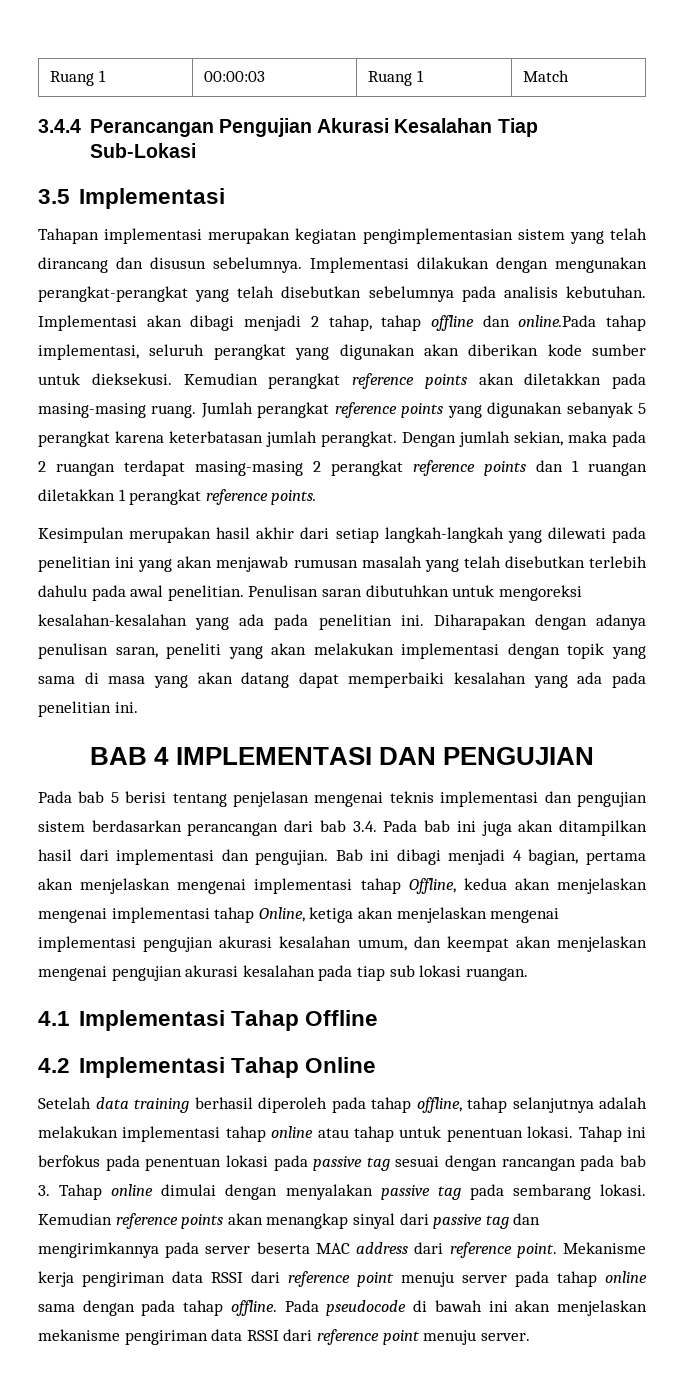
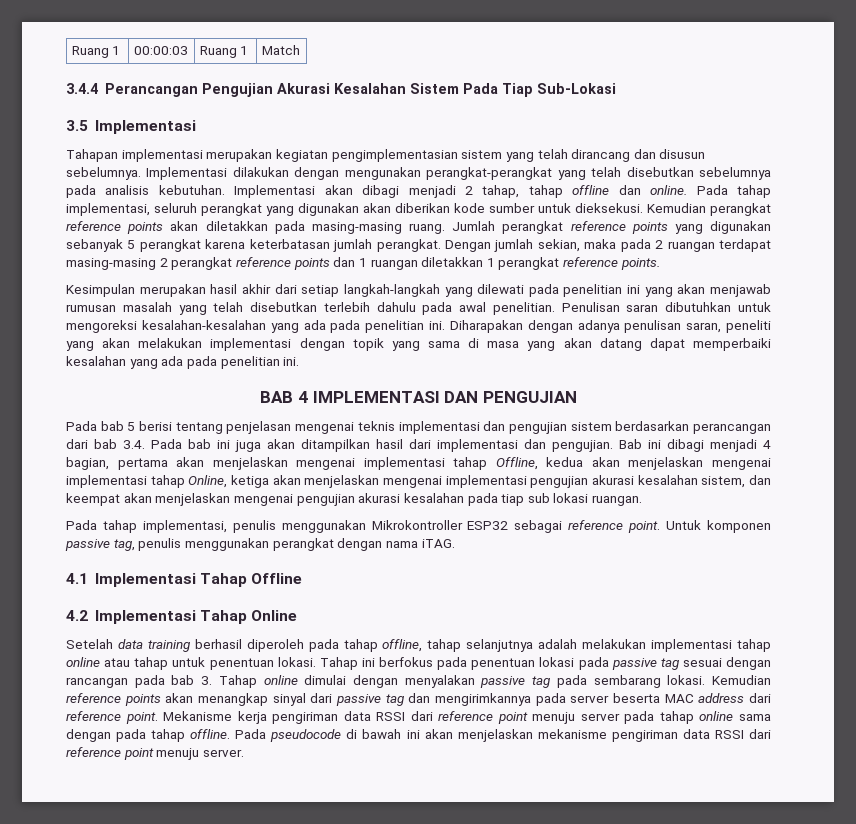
(493, 125) none -> [409,83,498,94] Sistem Pada
[518,315,597,327] online.Pada -> [650,185,728,195] online. Pada
[357,939,407,951] umum, -> [701,476,746,488] sistem,
(528, 974) none -> [66,520,771,533] [65,538,455,551] // Pada tahap implementasi, penulis menggunakan Mikrokontroller ESP32 sebagai reference point. Untuk komponen passive tag, penulis menggunakan perangkat dengan nama iTAG.

